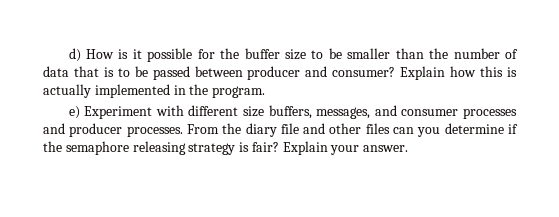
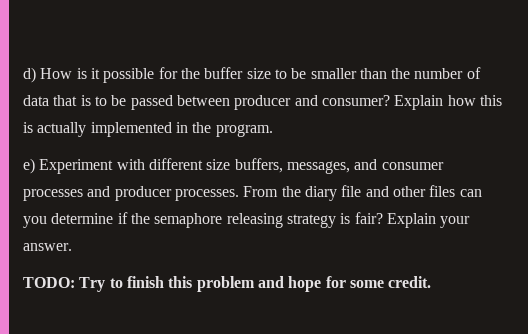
(409, 148) none -> [23,276,432,292] // TODO: Try to finish this problem and hope for some credit.

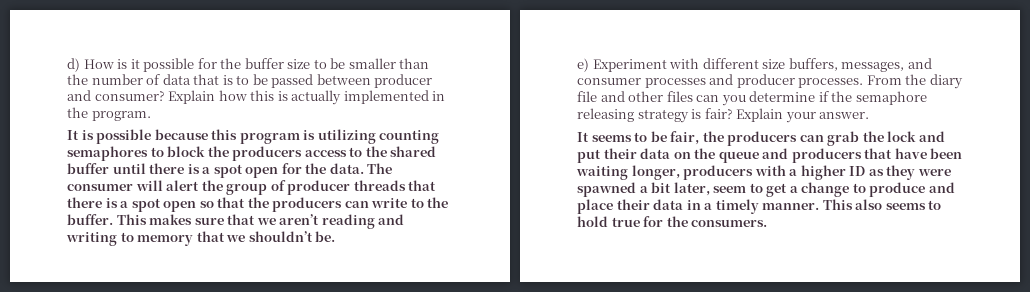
(273, 130) none -> [67,129,440,144] [67,146,437,161] [67,163,393,178] [67,180,437,195] [67,197,449,212] [67,214,405,229] [66,231,336,246] // It is possible because this program is utilizing counting semaphores to block the producers access to the shared buffer until there is a spot open for the data. The consumer will alert the group of producer threads that there is a spot open so that the producers can write to the buffer. This makes sure that we aren’t reading and writing to memory that we shouldn’t be.
[23,276,432,292] TODO: Try to finish this problem and hope for some credit. -> [577,131,945,146] [577,148,963,163] [576,165,951,180] [577,182,955,197] [577,199,942,214] [577,216,768,227] It seems to be fair, the producers can grab the lock and put their data on the queue and producers that have been waiting longer, producers with a higher ID as they were spawned a bit later, seem to get a change to produce and place their data in a timely manner. This also seems to hold true for the consumers.

